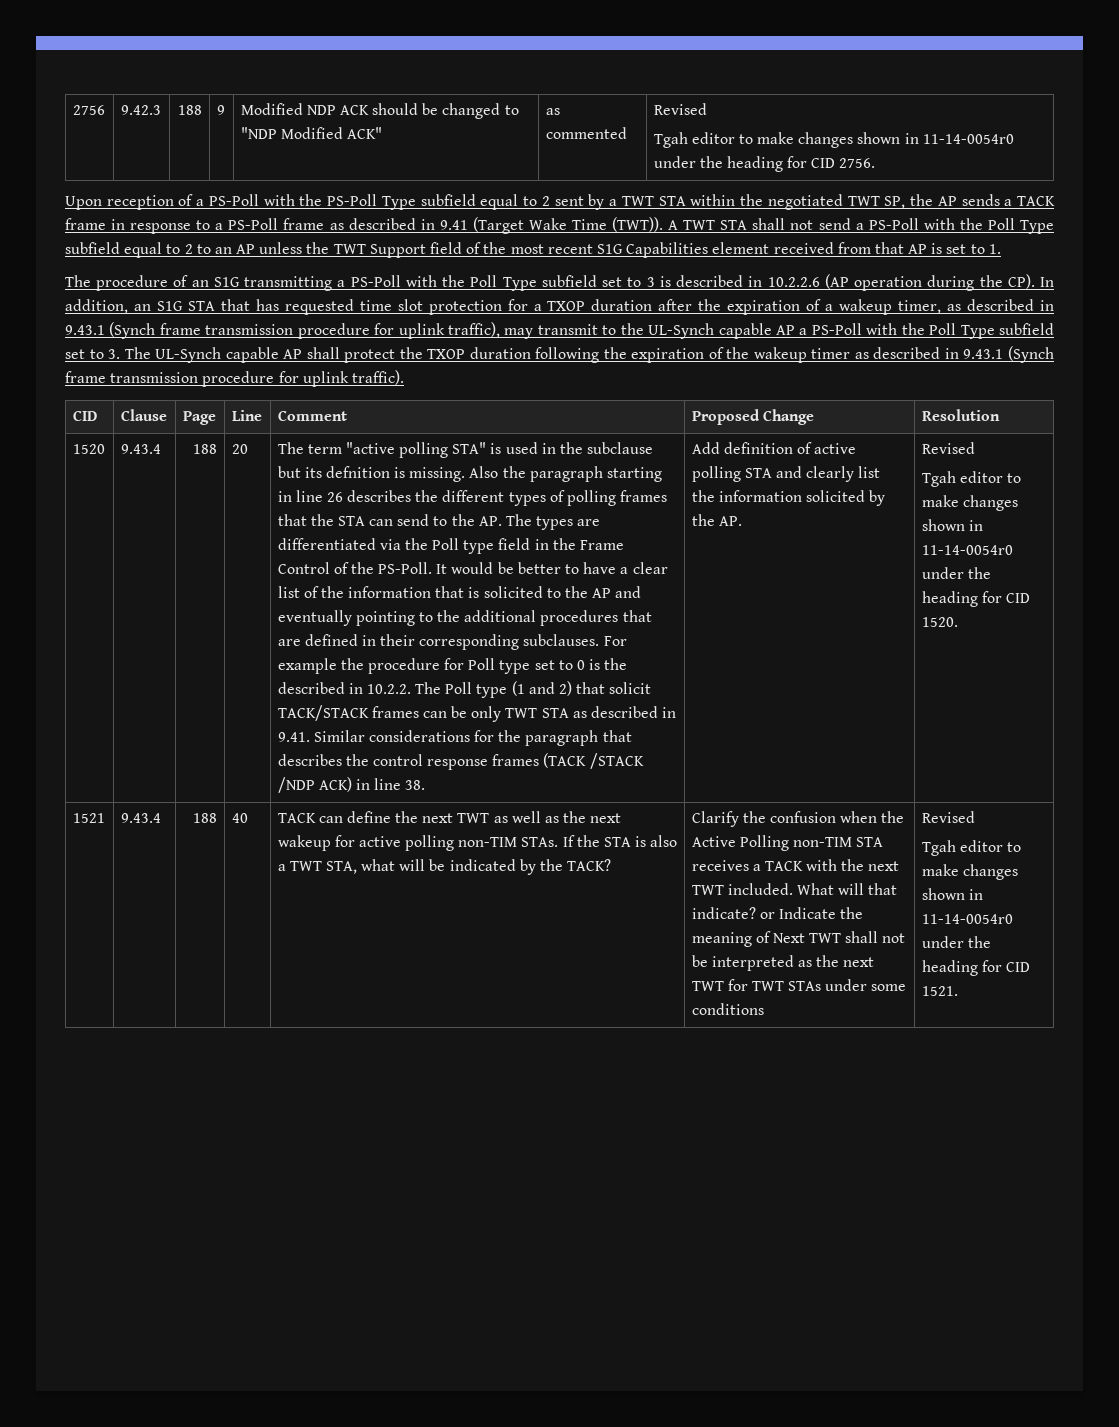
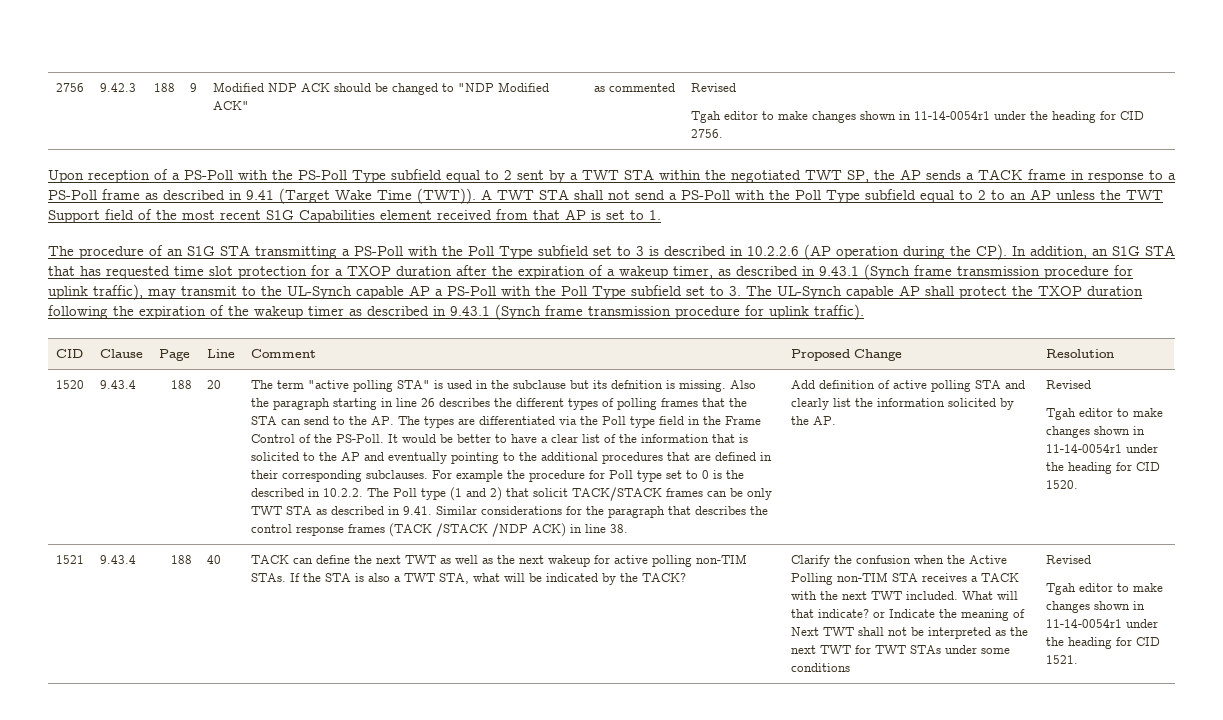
[922,134,1014,144] 11-14-0054r0 -> [913,111,990,120] 11-14-0054r1
(240, 282) none -> [220,245,250,256] STA
[921,545,1013,555] 11-14-0054r0 -> [1045,444,1122,453] 11-14-0054r1
[921,914,1013,924] 11-14-0054r0 -> [1045,619,1122,628] 11-14-0054r1

